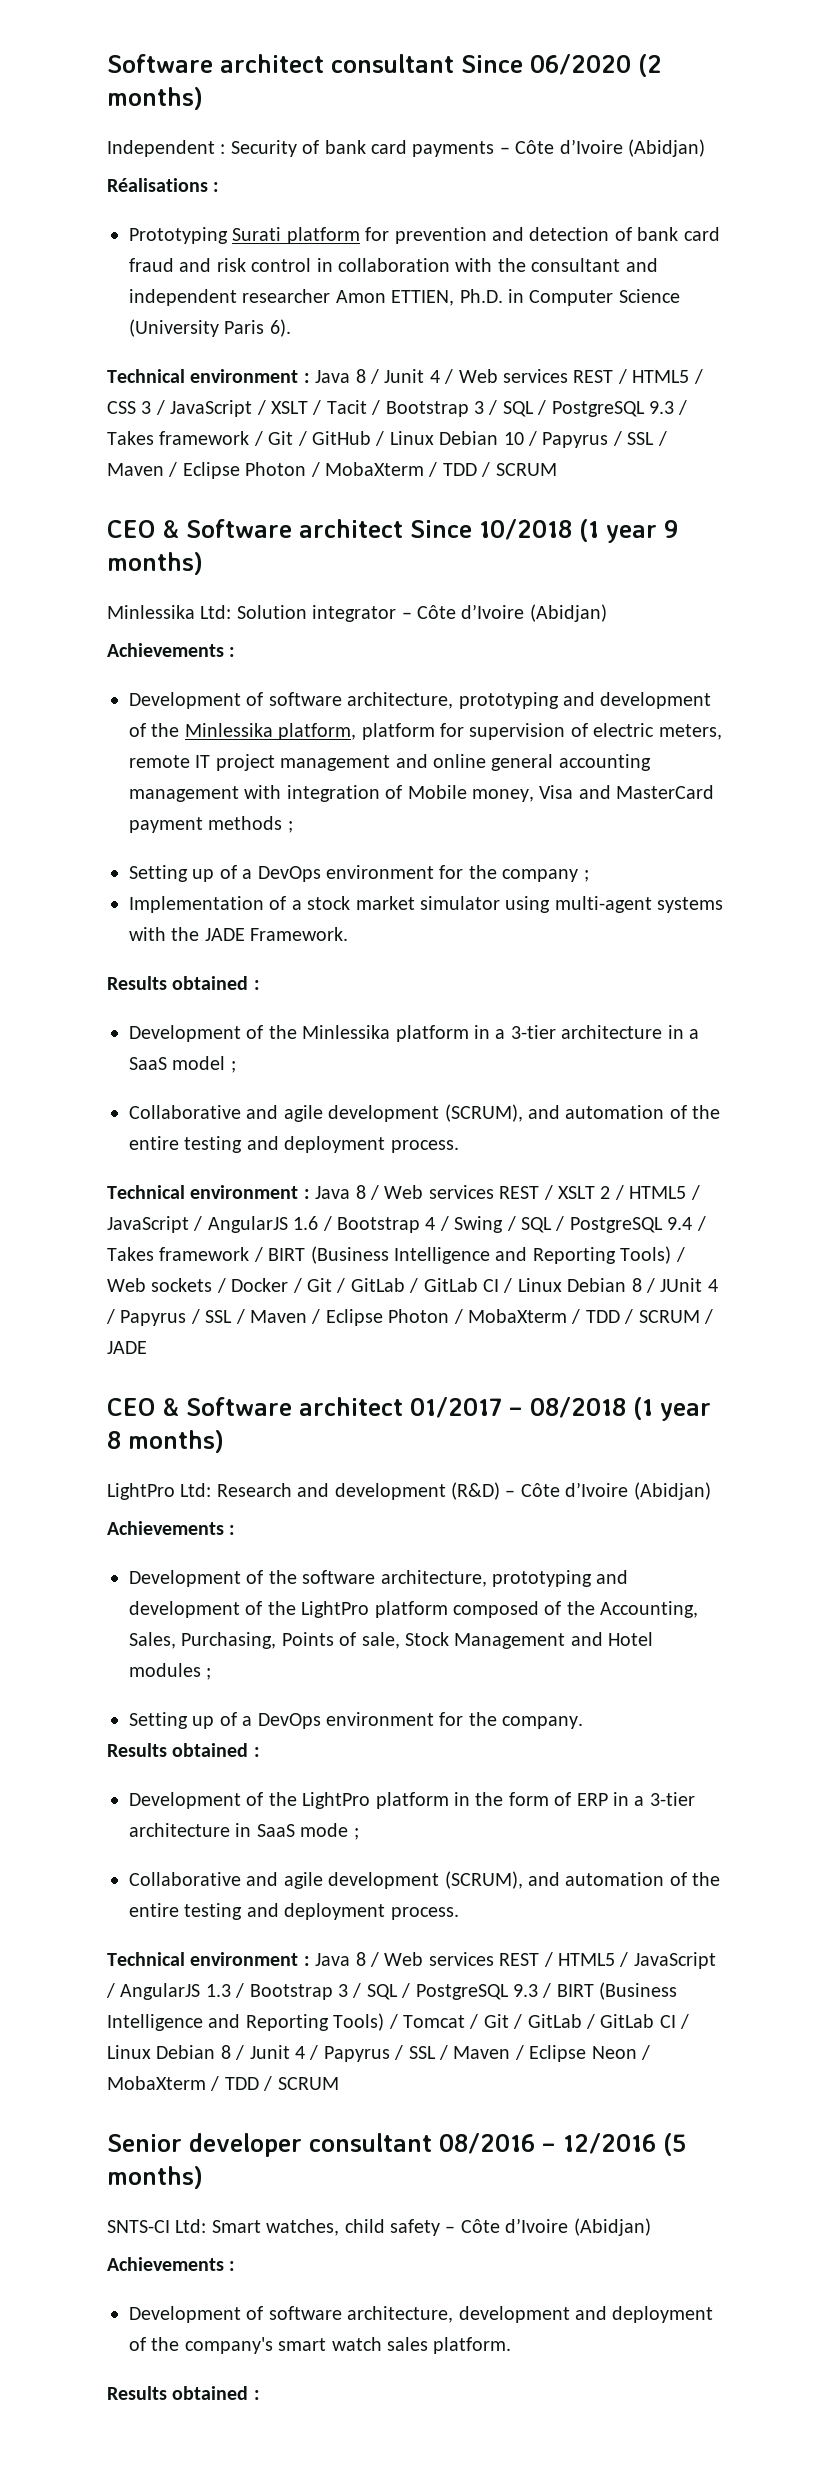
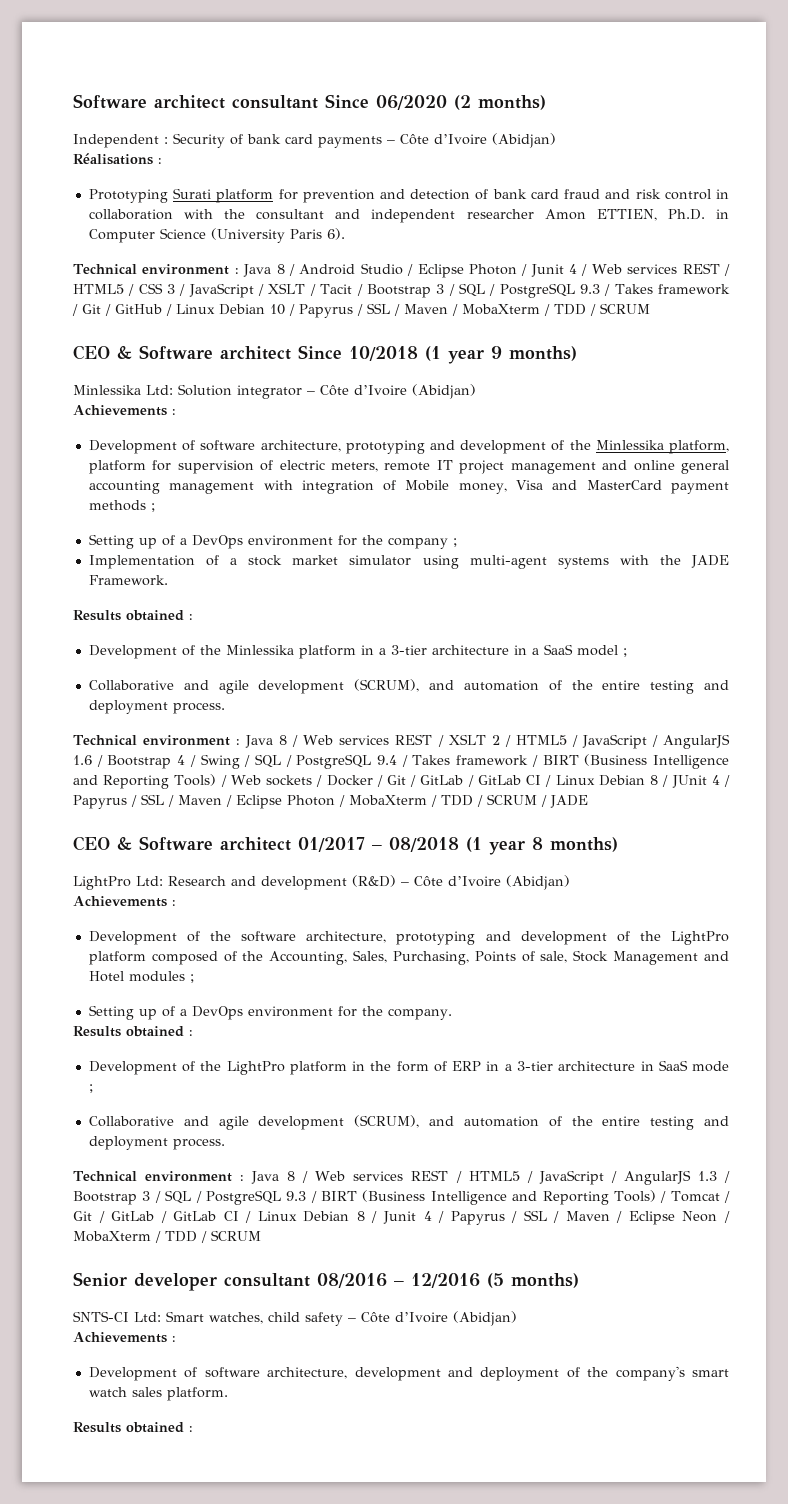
(379, 376) none -> [299,263,528,278] Android Studio / Eclipse Photon /
[182,462,320,479] Eclipse Photon / -> (458, 310) none

